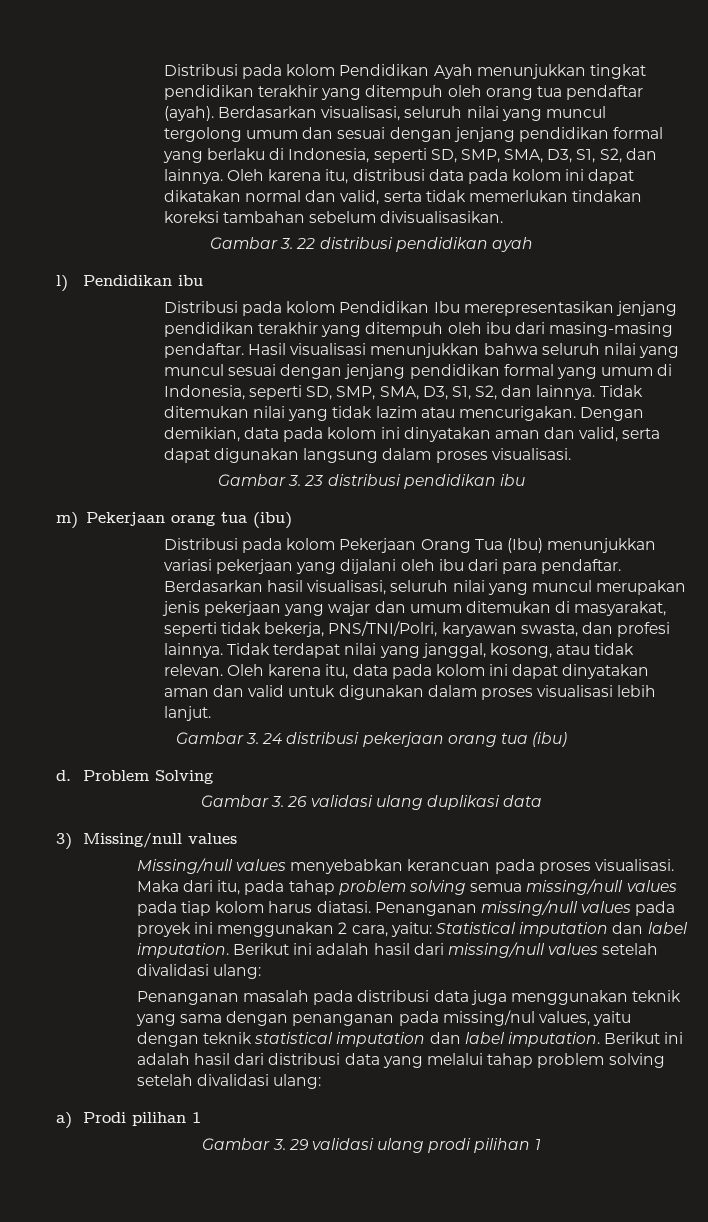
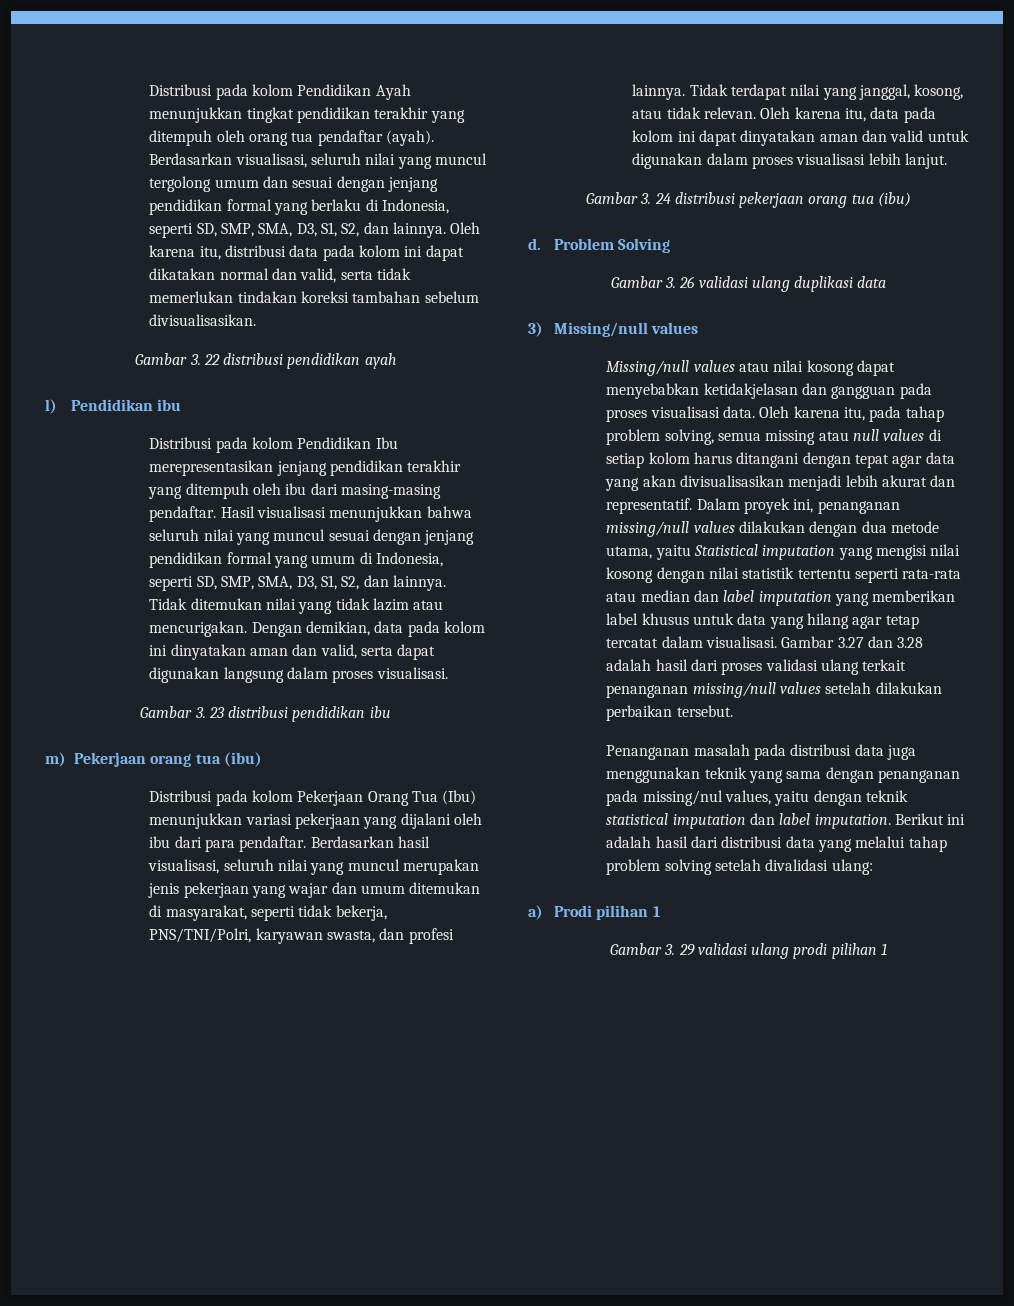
[290,859,674,874] [136,879,677,895] [136,900,676,916] [136,922,688,937] [136,942,659,958] [136,964,262,979] menyebabkan kerancuan pada proses visualisasi. Maka dari itu, pada tahap problem solving semua missing/null values pada tiap kolom harus diatasi. Penanganan missing/null values pada proyek ini menggunakan 2 cara, yaitu: Statistical imputation dan label imputation. Berikut ini adalah hasil dari missing/null values setelah divalidasi ulang: -> [738,360,895,376] [606,383,932,399] [606,406,944,422] [606,429,942,445] [606,452,955,468] [605,475,956,491] [606,498,900,514] [606,521,939,537] [606,544,961,560] [606,567,962,583] [606,590,956,606] [606,613,919,629] [606,636,924,648] [606,659,907,675] [606,682,942,698] [606,705,733,721] atau nilai kosong dapat menyebabkan ketidakjelasan dan gangguan pada proses visualisasi data. Oleh karena itu, pada tahap problem solving, semua missing atau null values di setiap kolom harus ditangani dengan tepat agar data yang akan divisualisasikan menjadi lebih akurat dan representatif. Dalam proyek ini, penanganan missing/null values dilakukan dengan dua metode utama, yaitu Statistical imputation yang mengisi nilai kosong dengan nilai statistik tertentu seperti rata-rata atau median dan label imputation yang memberikan label khusus untuk data yang hilang agar tetap tercatat dalam visualisasi. Gambar 3.27 dan 3.28 adalah hasil dari proses validasi ulang terkait penanganan missing/null values setelah dilakukan perbaikan tersebut.

